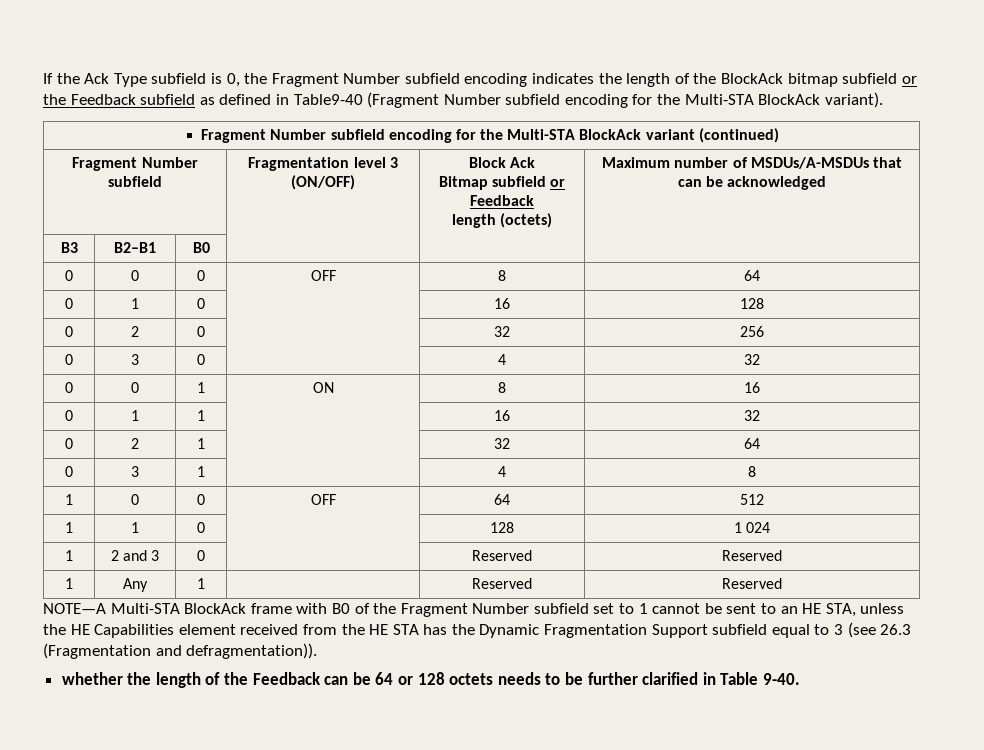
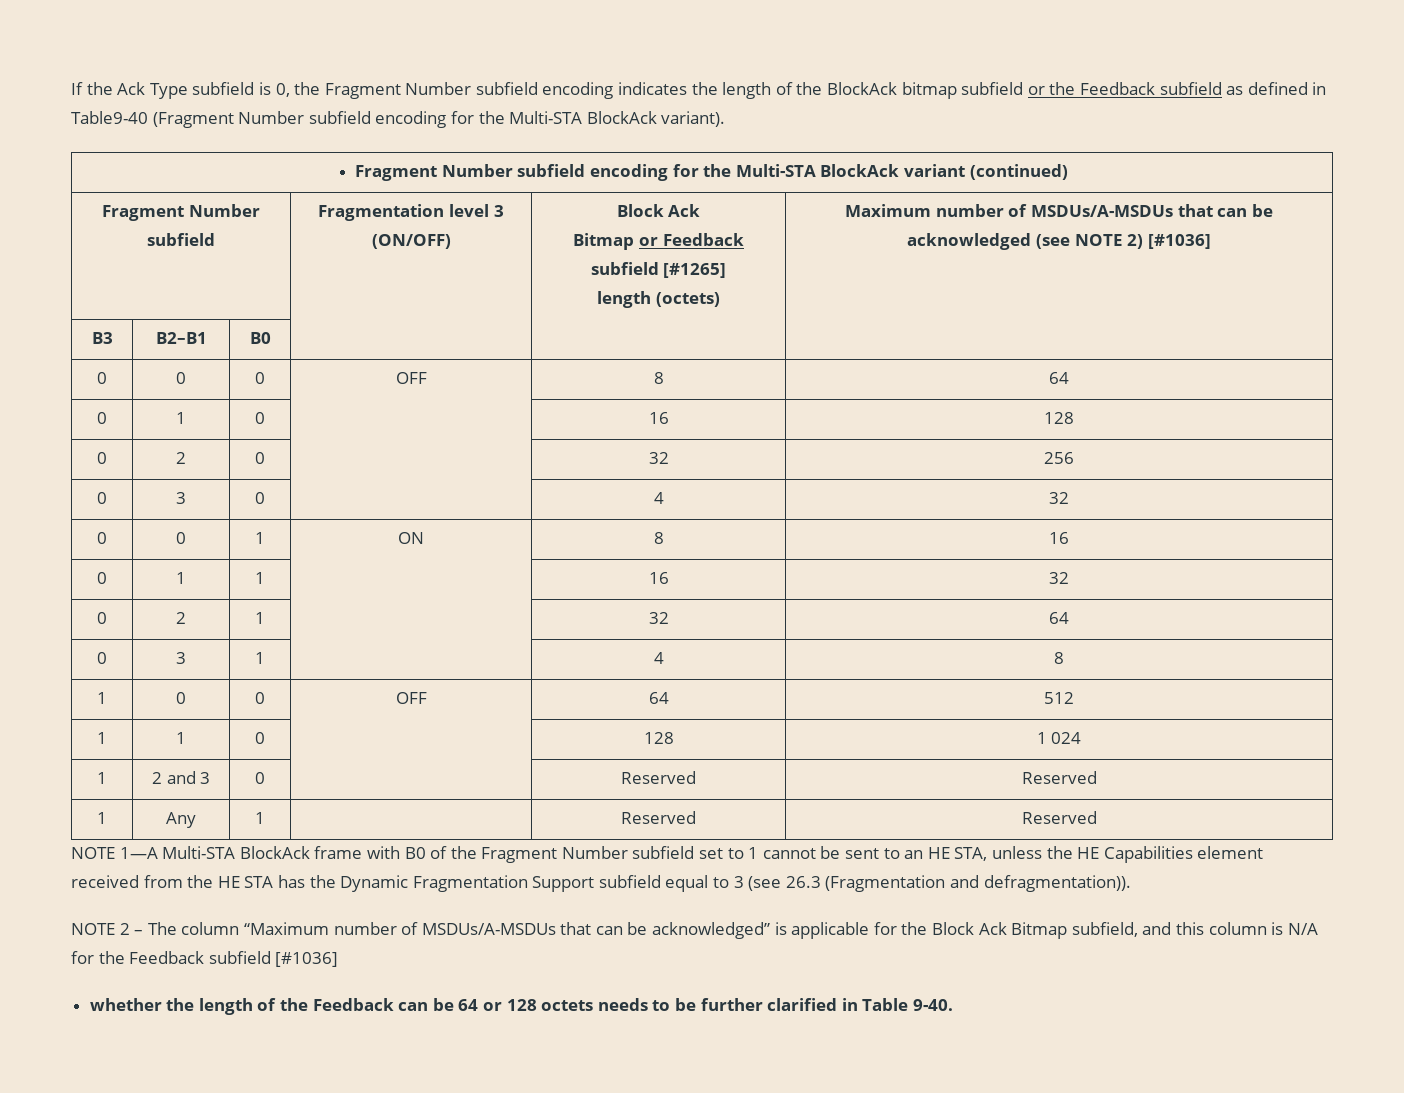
[492,176,546,187] subfield -> (635, 241) none
(534, 200) none -> [590,262,727,278] subfield [#1265]
(827, 183) none -> [1035,234,1211,249] (see NOTE 2) [#1036]
[43,603,106,614] NOTE—A -> [71,847,158,859] NOTE 1—A
(318, 651) none -> [71,922,1318,939] [71,951,339,967] // NOTE 2 – The column “Maximum number of MSDUs/A-MSDUs that can be acknowledged” is applicable for the Block Ack Bitmap subfield, and this column is N/A for the Feedback subfield [#1036]

